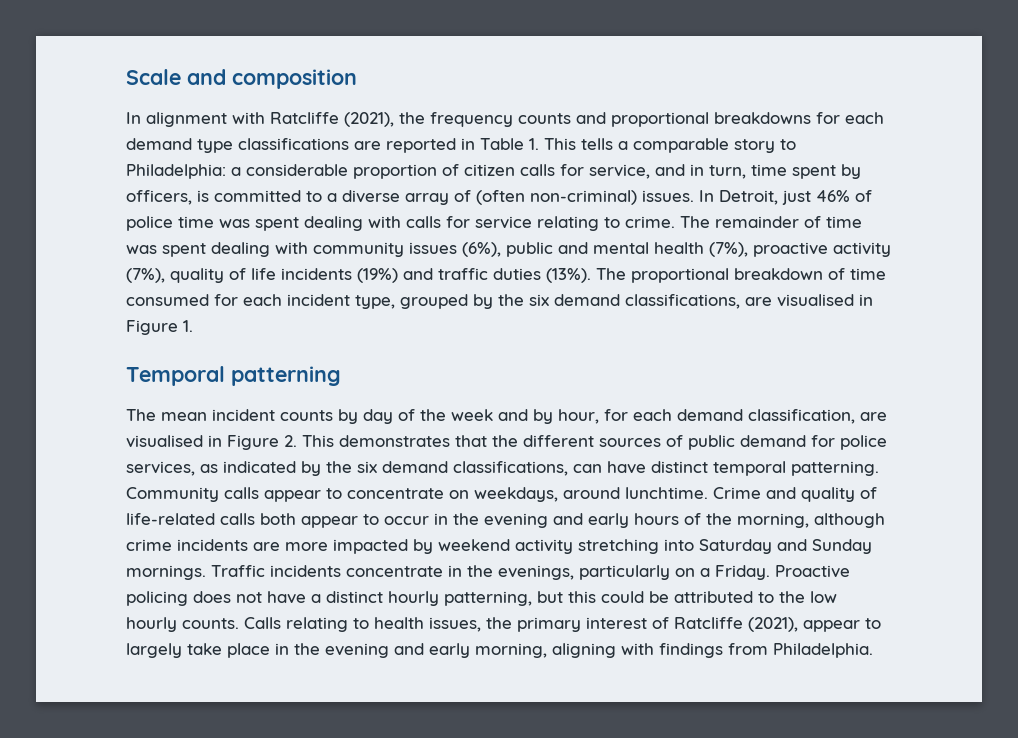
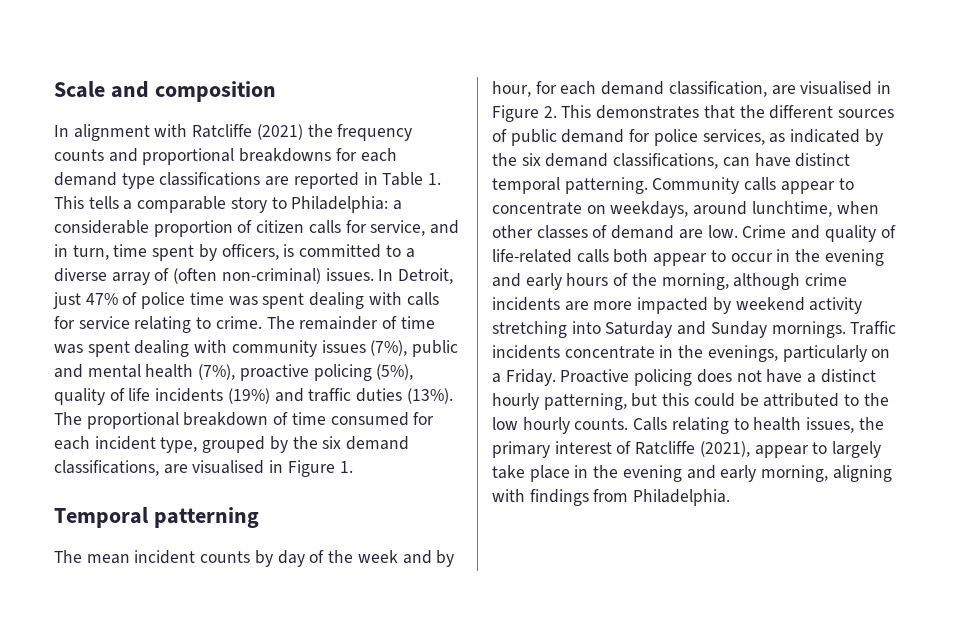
[344,112,394,127] (2021), -> [256,124,303,140] (2021)
[816,190,850,202] 46% -> [85,293,118,305] 47%
[462,242,501,257] (6%), -> [370,340,408,356] (7%),
[833,242,891,257] [126,268,165,283] activity (7%), -> [313,364,414,381] policing (5%),
[625,487,708,499] lunchtime. -> [751,201,879,217] [492,225,738,239] lunchtime, when other classes of demand are low.

